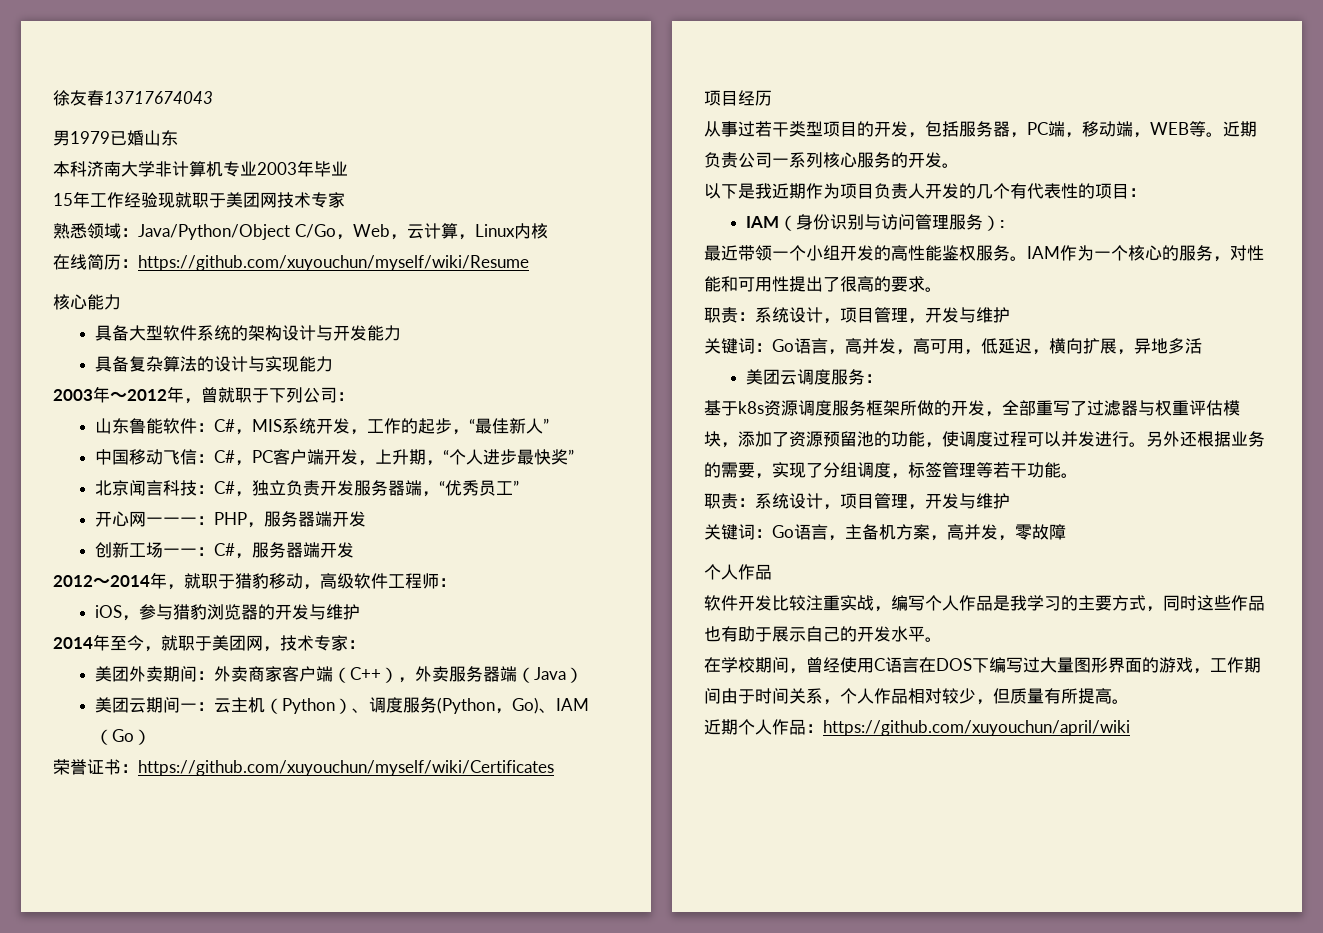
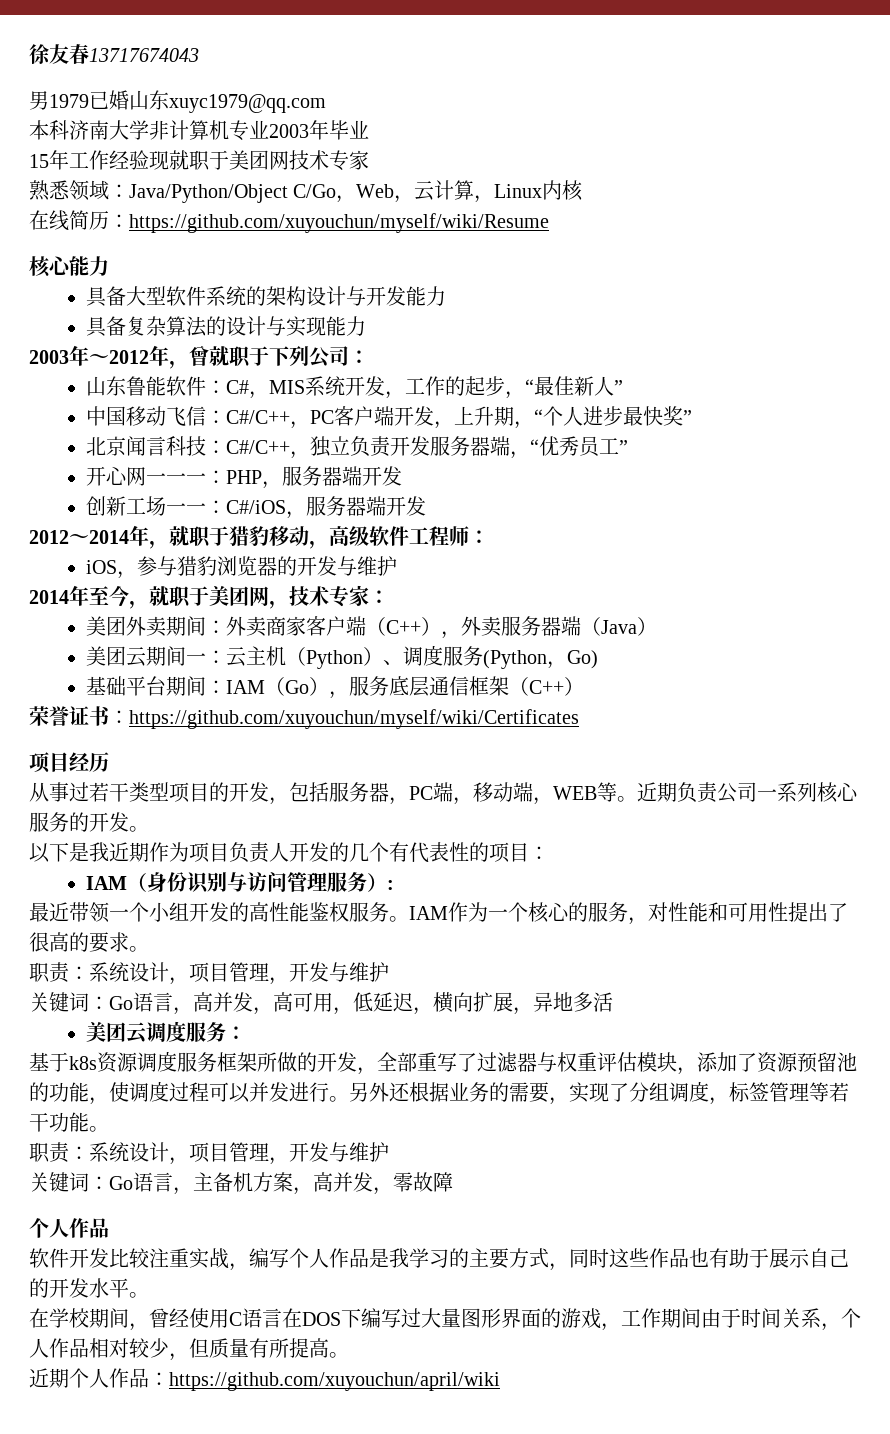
(178, 138) none -> [169,94,326,113] xuyc1979@qq.com
[214,450,236,463] C# -> [225,410,290,424] C#/C++
[214,481,236,494] C# -> [225,440,290,454] C#/C++
[214,543,236,556] C# -> [225,500,286,514] C#/iOS
[539,708,557,713] 、 -> [85,676,226,696] // 基础平台期间：
(152, 737) none -> [328,676,584,699] ，服务底层通信框架（C++）

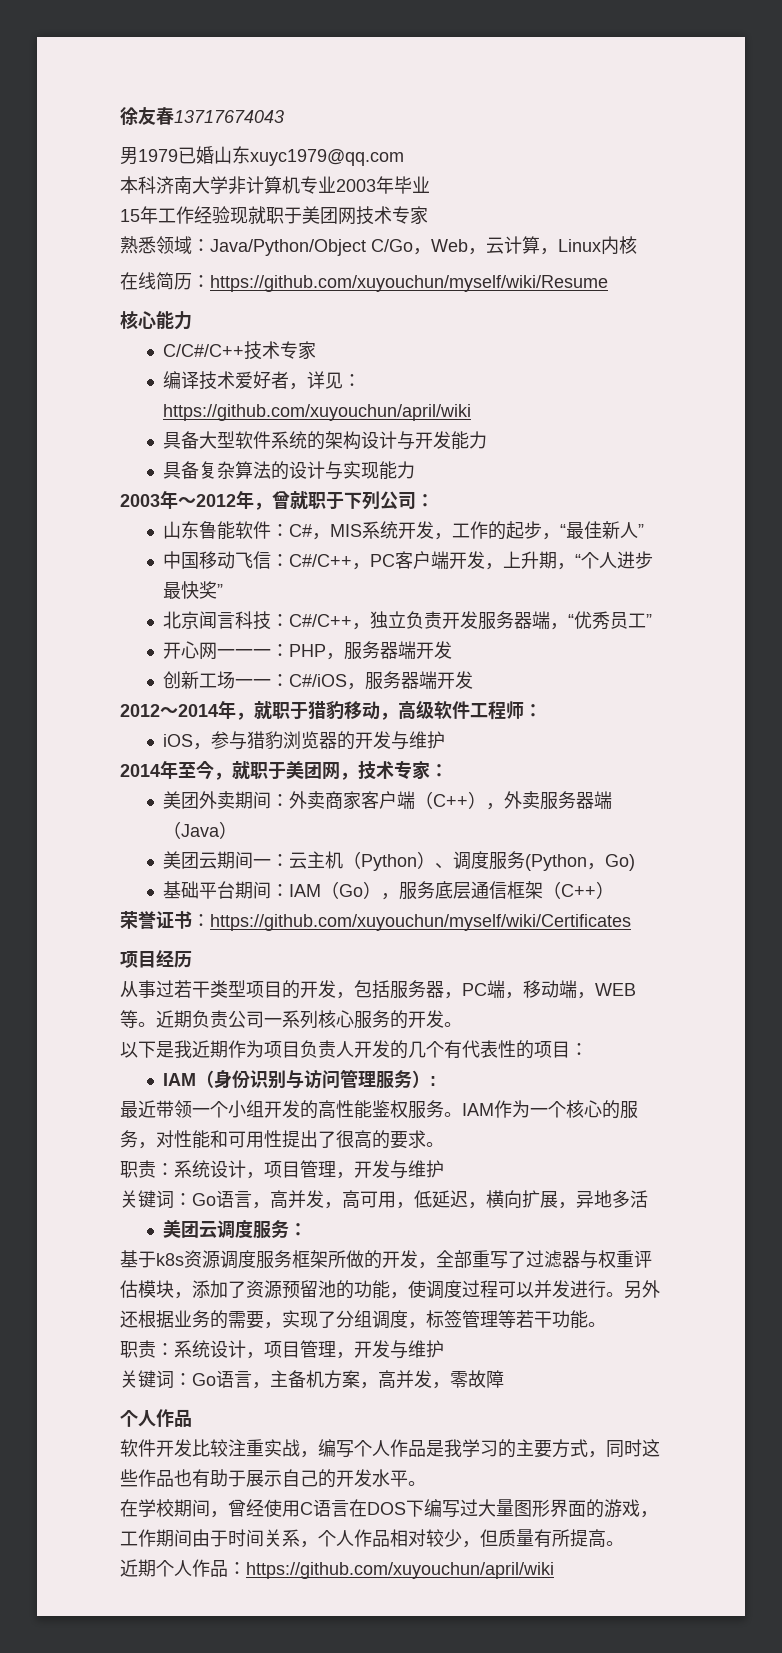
(109, 266) none -> [163,341,317,360] [163,371,362,390] [163,404,472,421] // C/C#/C++技术专家 // 编译技术爱好者，详见：https://github.com/xuyouchun/april/wiki

